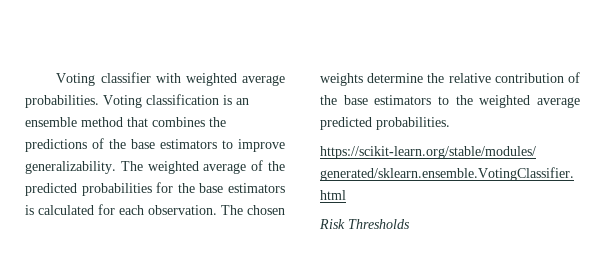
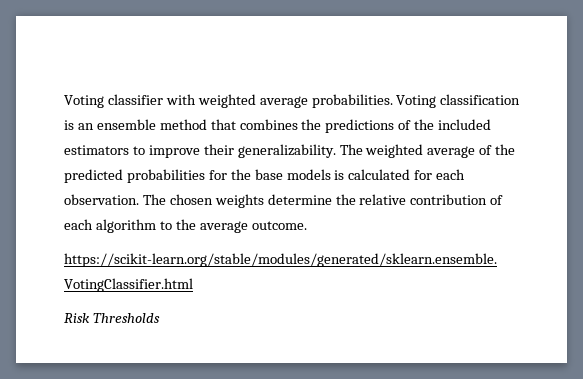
[131,139,155,149] base -> [438,119,492,130] included
(285, 145) none -> [203,144,234,155] their
[227,183,285,193] estimators -> [286,169,331,180] models
[320,95,580,108] [320,117,450,130] the base estimators to the weighted average predicted probabilities. -> [64,219,307,233] each algorithm to the average outcome.

